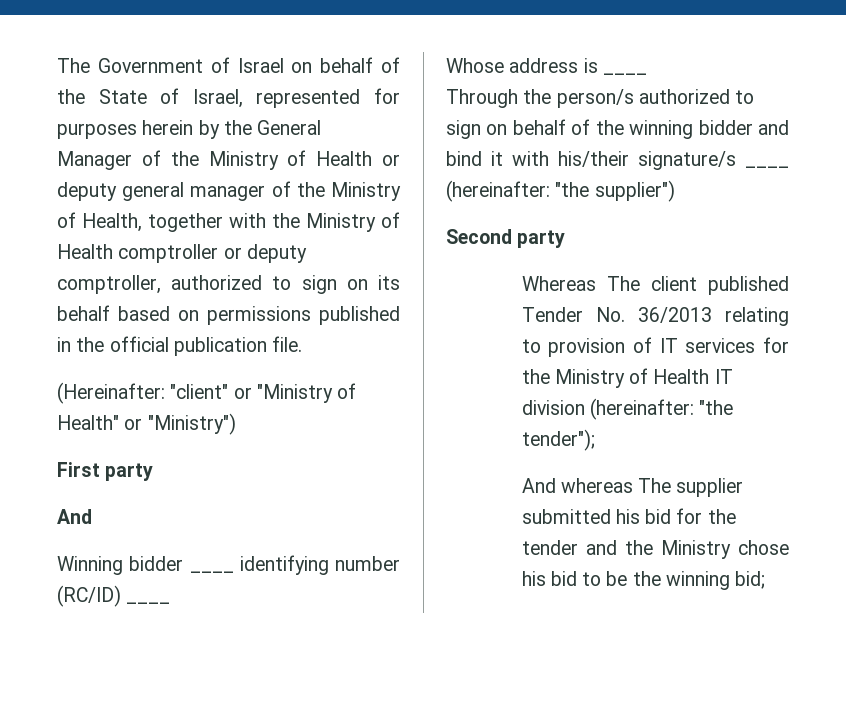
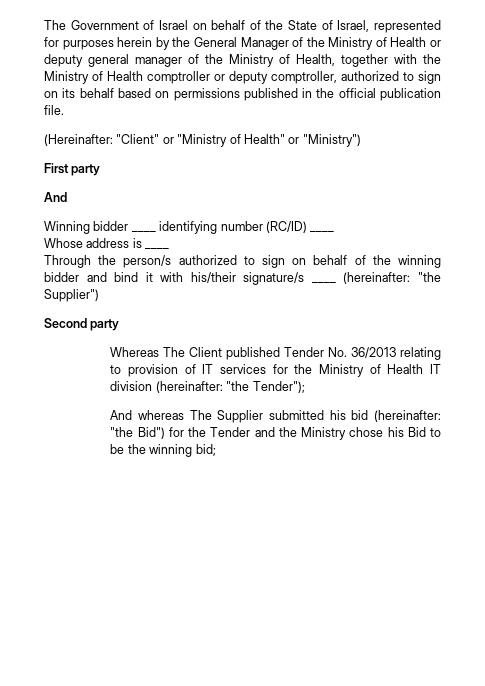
[170,384,229,399] "client" -> [116,134,160,144] "Client"
[594,180,675,202] supplier") -> [44,289,99,302] Supplier")
[650,276,697,291] client -> [189,347,223,357] Client
[521,429,595,451] tender"); -> [252,381,305,393] Tender");
[676,478,744,497] supplier -> [217,410,264,423] Supplier
[676,508,736,524] [521,540,578,555] for the tender -> [373,410,441,422] [110,427,251,439] (hereinafter: "the Bid") for the Tender
[550,571,577,586] bid -> [407,427,426,437] Bid

